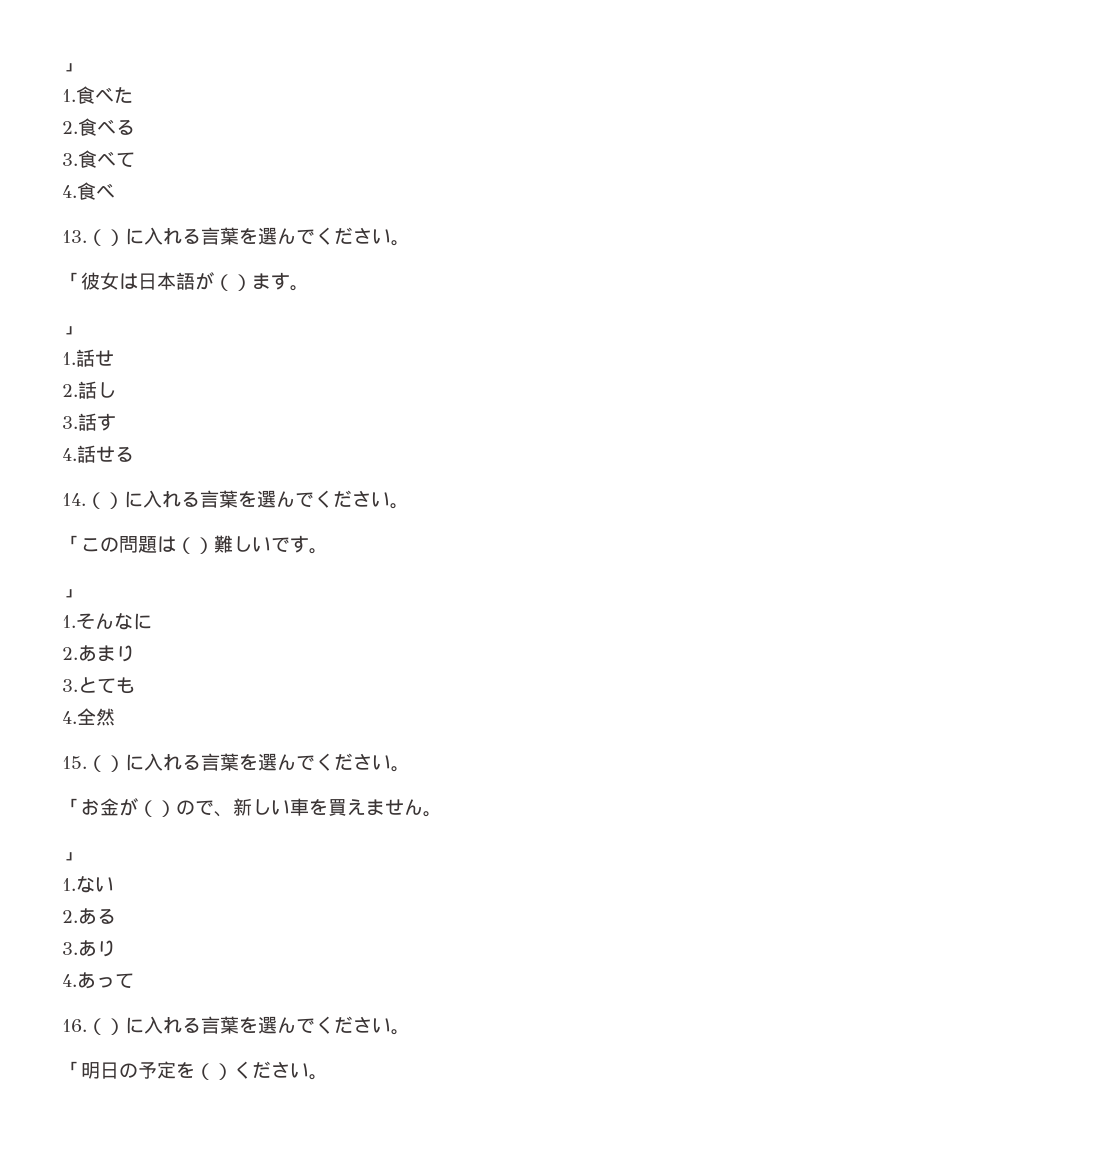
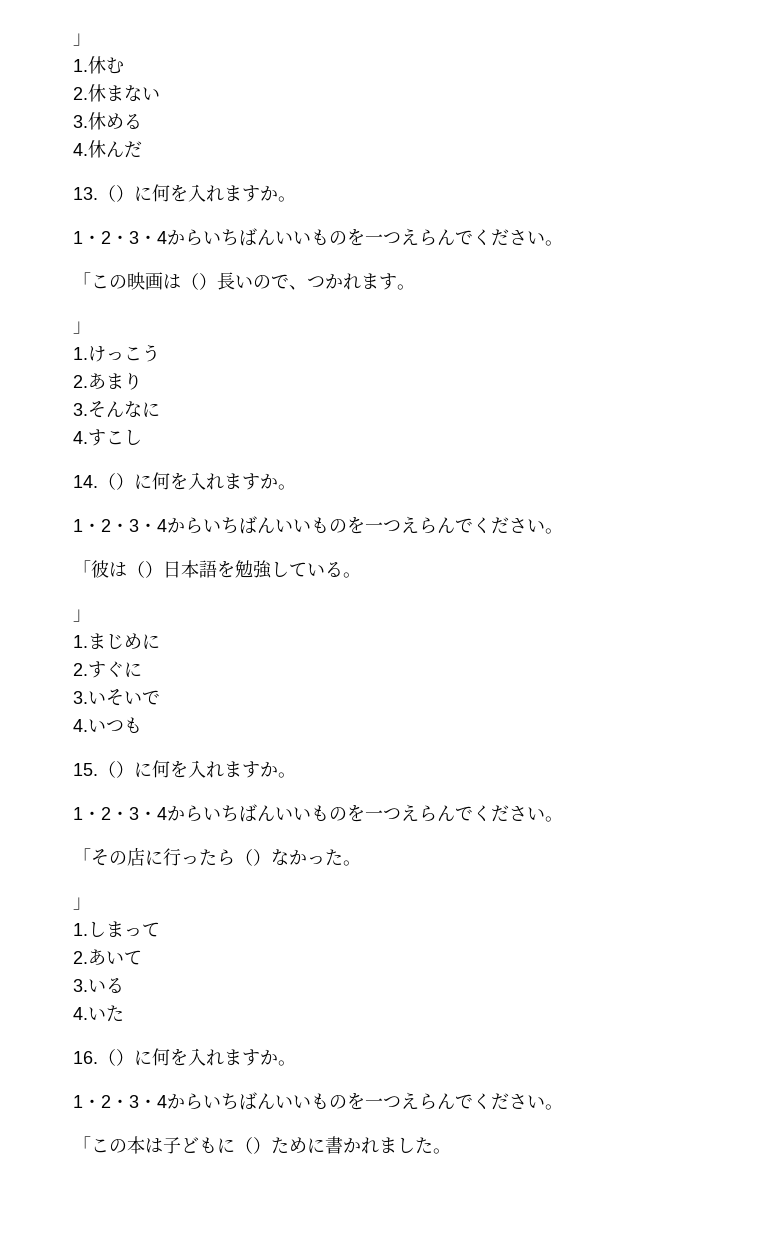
[62,63,81,72] [62,86,133,104] [62,118,135,136] [62,150,135,168] [62,182,115,200] 」 // 1.食べた // 2.食べる // 3.食べて // 4.食べ -> [73,33,91,46] [73,56,124,74] [73,84,160,102] [73,112,142,130] [73,140,142,158] 」 // 1.休む // 2.休まない // 3.休める // 4.休んだ
[144,227,410,246] [62,272,309,291] [62,326,81,335] [62,349,114,367] [62,381,116,399] [62,413,116,431] [62,445,134,463] [62,490,409,509] [62,535,328,554] [62,589,81,598] [62,613,152,630] 入れる言葉を選んでください。 // 「彼女は日本語が（）ます。 // 」 // 1.話せ // 2.話し // 3.話す // 4.話せる // 14.（）に入れる言葉を選んでください。 // 「この問題は（）難しいです。 // 」 // 1.そんなに -> [152,184,296,202] [73,228,563,246] [73,272,415,290] [73,321,91,334] [73,344,160,362] 何を入れますか。 // 1・2・3・4からいちばんいいものを一つえらんでください。 // 「この映画は（）長いので、つかれます。 // 」 // 1.けっこう
[78,677,135,694] [62,708,115,726] [62,753,410,772] [62,798,442,817] [62,852,81,861] [62,876,114,893] [62,908,116,925] [62,940,116,957] [62,972,134,989] [62,1016,410,1035] [62,1061,309,1080] とても // 4.全然 // 15.（）に入れる言葉を選んでください。 // 「お金が（）ので、新しい車を買えません。 // 」 // 1.ない // 2.ある // 3.あり // 4.あって // 16.（）に入れる言葉を選んでください。 // 「明日の予定を（）ください -> [88,401,160,418] [73,429,142,446] [73,472,296,490] [73,516,563,534] [73,560,361,579] [73,609,91,622] [73,633,160,649] [73,661,142,678] [73,689,160,706] [73,717,142,734] [73,760,296,778] [73,804,563,822] [73,847,361,866] [73,897,91,910] [73,921,160,937] [73,949,142,965] [73,978,124,993] [73,1005,124,1022] [73,1048,296,1066] [73,1092,563,1110] [73,1136,433,1154] そんなに // 4.すこし // 14.（）に何を入れますか。 // 1・2・3・4からいちばんいいものを一つえらんでください。 // 「彼は（）日本語を勉強している。 // 」 // 1.まじめに // 2.すぐに // 3.いそいで // 4.いつも // 15.（）に何を入れますか。 // 1・2・3・4からいちばんいいものを一つえらんでください。 // 「その店に行ったら（）なかった。 // 」 // 1.しまって // 2.あいて // 3.いる // 4.いた // 16.（）に何を入れますか。 // 1・2・3・4からいちばんいいものを一つえらんでください。 // 「この本は子どもに（）ために書かれました

